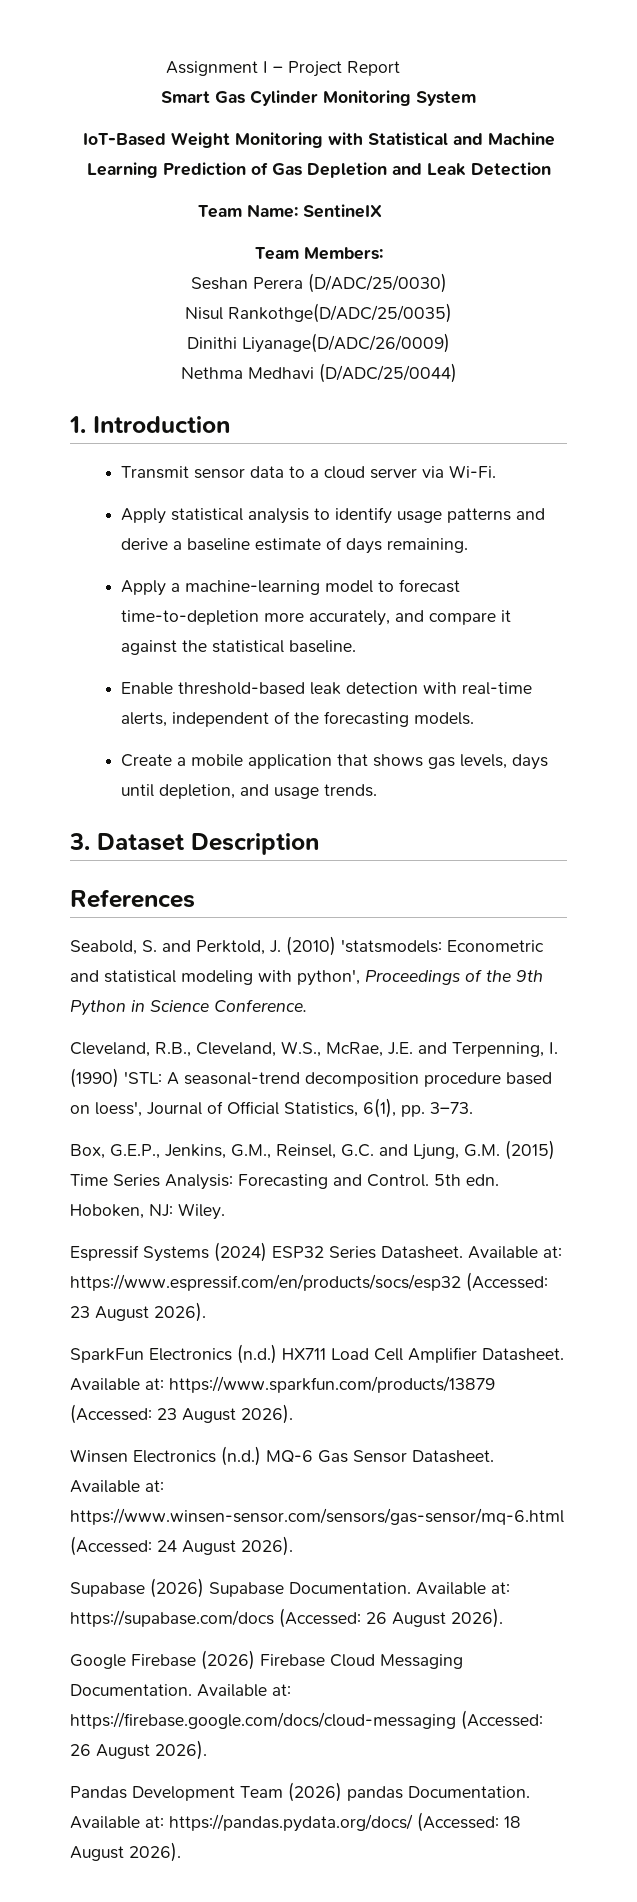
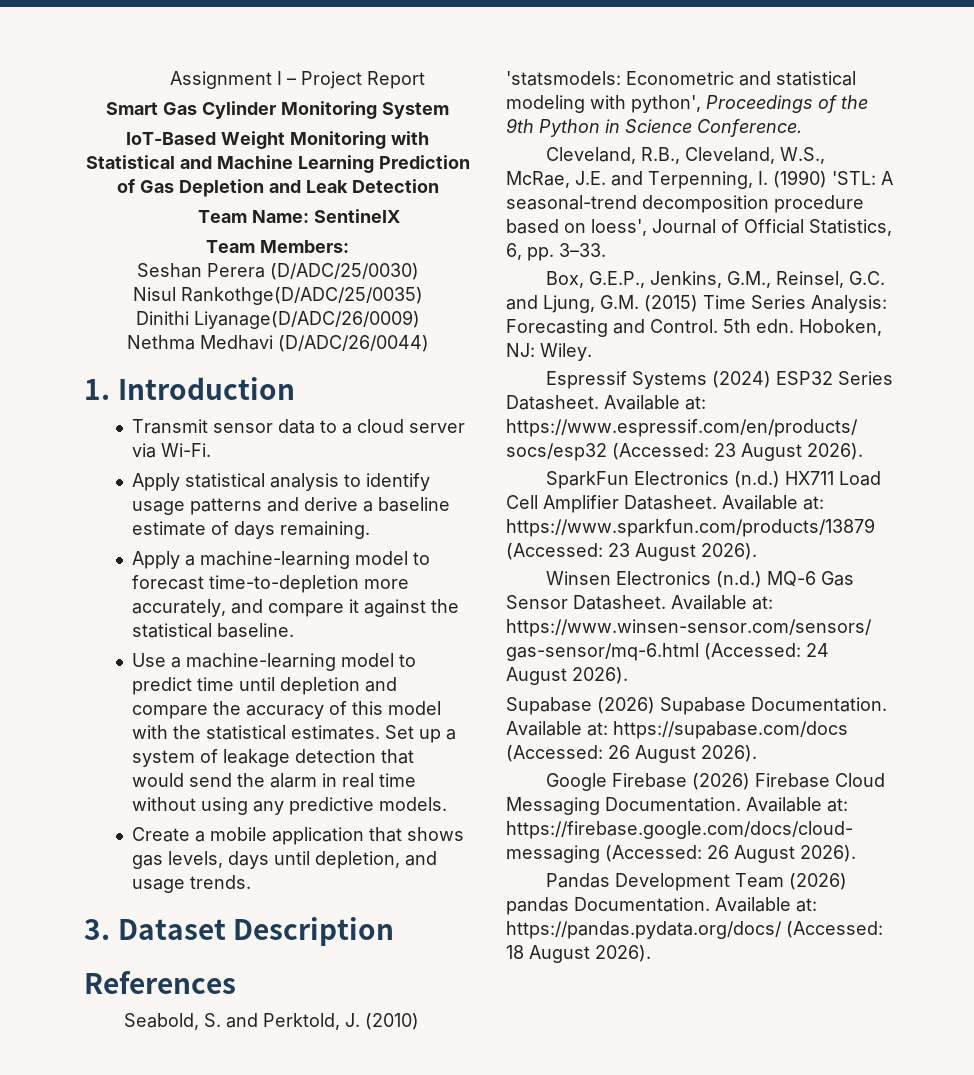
[318,363,457,383] (D/ADC/25/0044) -> [277,335,429,352] (D/ADC/26/0044)
[121,682,533,695] [121,711,410,727] Enable threshold-based leak detection with real-time alerts, independent of the forecasting -> [132,653,417,671] [132,677,398,695] [132,701,442,719] [132,725,457,743] [132,749,415,767] [132,773,417,788] [132,797,375,815] Use a machine-learning model to predict time until depletion and compare the accuracy of this model with the statistical estimates. Set up a system of leakage detection that would send the alarm in real time without using any predictive
[363,1098,473,1118] 6(1), pp. 3–73. -> [506,243,606,261] 6, pp. 3–33.

